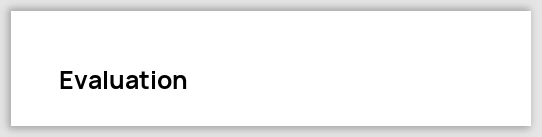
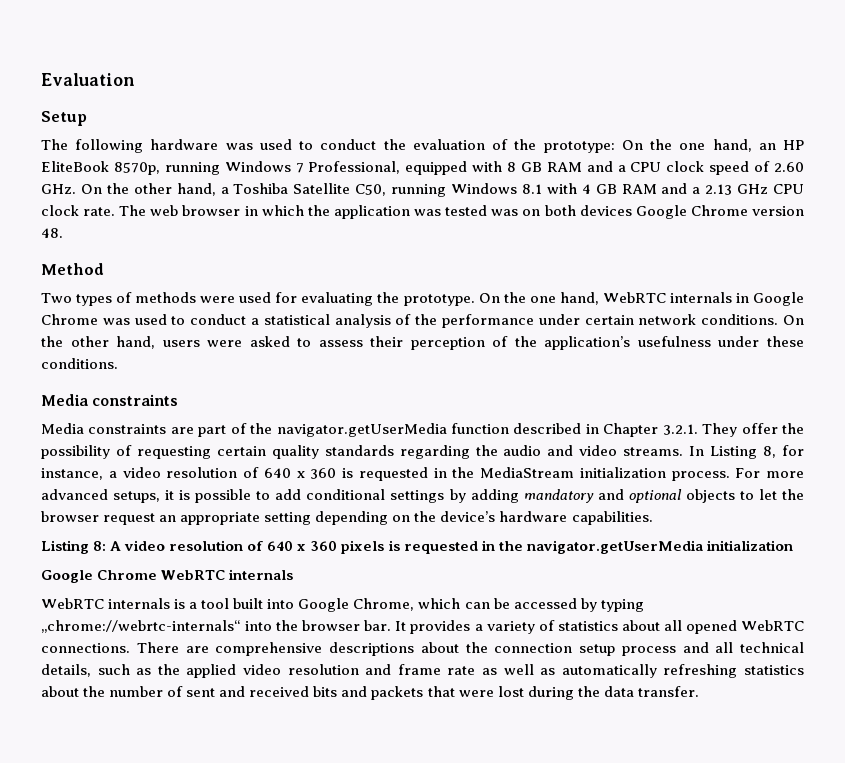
(188, 80) none -> [41,111,87,126] [41,139,805,153] [41,161,804,175] [41,183,805,197] [41,205,805,219] [41,228,63,238] [41,263,104,275] [41,292,804,306] [41,314,804,328] [41,336,804,350] [41,358,118,369] [41,394,179,406] [41,423,804,437] [41,445,804,459] [41,467,804,481] [41,489,804,503] [41,511,653,525] [41,540,793,554] [41,569,294,583] [41,598,644,612] [41,620,804,634] [41,642,804,656] [41,664,805,678] [41,686,699,700] // Setup // The following hardware was used to conduct the evaluation of the prototype: On the one hand, an HP EliteBook 8570p, running Windows 7 Professional, equipped with 8 GB RAM and a CPU clock speed of 2.60 GHz. On the other hand, a Toshiba Satellite C50, running Windows 8.1 with 4 GB RAM and a 2.13 GHz CPU clock rate. The web browser in which the application was tested was on both devices Google Chrome version 48. // Method // Two types of methods were used for evaluating the prototype. On the one hand, WebRTC internals in Google Chrome was used to conduct a statistical analysis of the performance under certain network conditions. On the other hand, users were asked to assess their perception of the application’s usefulness under these conditions. // Media constraints // Media constraints are part of the navigator.getUserMedia function described in Chapter 3.2.1. They offer the possibility of requesting certain quality standards regarding the audio and video streams. In Listing 8, for instance, a video resolution of 640 x 360 is requested in the MediaStream initialization process. For more advanced setups, it is possible to add conditional settings by adding mandatory and optional objects to let the browser request an appropriate setting depending on the device’s hardware capabilities. // Listing 8: A video resolution of 640 x 360 pixels is requested in the navigator.getUserMedia initialization // Google Chrome WebRTC internals // WebRTC internals is a tool built into Google Chrome, which can be accessed by typing „chrome://webrtc-internals“ into the browser bar. It provides a variety of statistics about all opened WebRTC connections. There are comprehensive descriptions about the connection setup process and all technical details, such as the applied video resolution and frame rate as well as automatically refreshing statistics about the number of sent and received bits and packets that were lost during the data transfer.

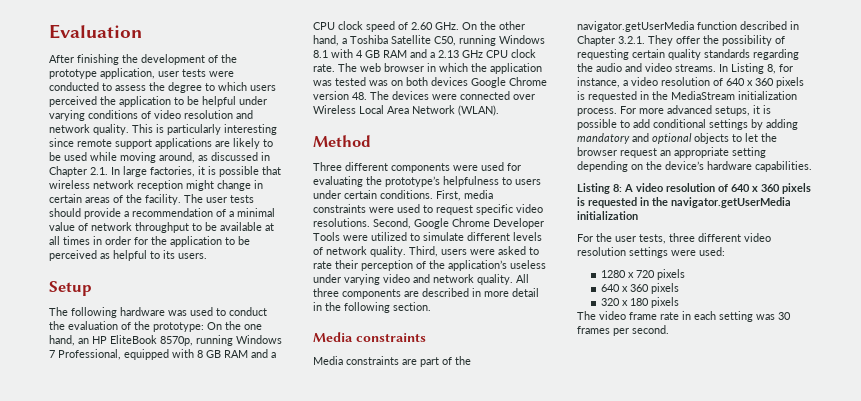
(135, 79) none -> [49,54,237,65] [49,68,234,79] [49,82,276,93] [49,96,267,107] [49,110,253,121] [49,124,277,135] [49,138,273,149] [49,152,270,163] [49,166,281,177] [49,180,263,191] [49,194,254,205] [49,208,275,219] [49,222,274,233] [49,236,250,247] [49,250,207,261] // After finishing the development of the prototype application, user tests were conducted to assess the degree to which users perceived the application to be helpful under varying conditions of video resolution and network quality. This is particularly interesting since remote support applications are likely to be used while moving around, as discussed in Chapter 2.1. In large factories, it is possible that wireless network reception might change in certain areas of the facility. The user tests should provide a recommendation of a minimal value of network throughput to be available at all times in order for the application to be perceived as helpful to its users.
[41,263,104,275] [41,292,197,306] // Method // Two types of methods -> [370,91,535,100] [313,105,499,116] [313,135,371,147] [313,162,450,173] The devices were connected over Wireless Local Area Network (WLAN). // Method // Three different components
[403,292,804,306] [41,314,804,328] [41,336,156,349] prototype. On the one hand, WebRTC internals in Google Chrome was used to conduct a statistical analysis of the performance under certain network conditions. On the other hand, -> [385,176,541,187] [313,190,493,201] [313,204,543,215] [313,218,544,229] [313,232,542,241] [313,246,438,257] prototype’s helpfulness to users under certain conditions. First, media constraints were used to request specific video resolutions. Second, Google Chrome Developer Tools were utilized to simulate different levels of network quality. Third,
[318,340,363,347] assess -> [313,261,332,269] rate
[637,336,804,347] [41,358,118,369] usefulness under these conditions. -> [510,260,546,269] [313,274,529,285] [313,288,539,299] [313,302,431,313] useless under varying video and network quality. All three components are described in more detail in the following section.
(337, 473) none -> [776,77,804,88] pixels
[41,569,294,583] [41,598,644,612] [41,620,804,634] [41,642,804,656] [41,664,805,678] [41,686,699,700] Google Chrome WebRTC internals // WebRTC internals is a tool built into Google Chrome, which can be accessed by typing „chrome://webrtc-internals“ into the browser bar. It provides a variety of statistics about all opened WebRTC connections. There are comprehensive descriptions about the connection setup process and all technical details, such as the applied video resolution and frame rate as well as automatically refreshing statistics about the number of sent and received bits and packets that were lost during the data transfer. -> [577,233,771,244] [577,247,725,258] [601,269,686,280] [601,283,680,294] [601,297,680,308] [577,311,791,322] [577,325,669,336] For the user tests, three different video resolution settings were used: // 1280 x 720 pixels // 640 x 360 pixels // 320 x 180 pixels // The video frame rate in each setting was 30 frames per second.

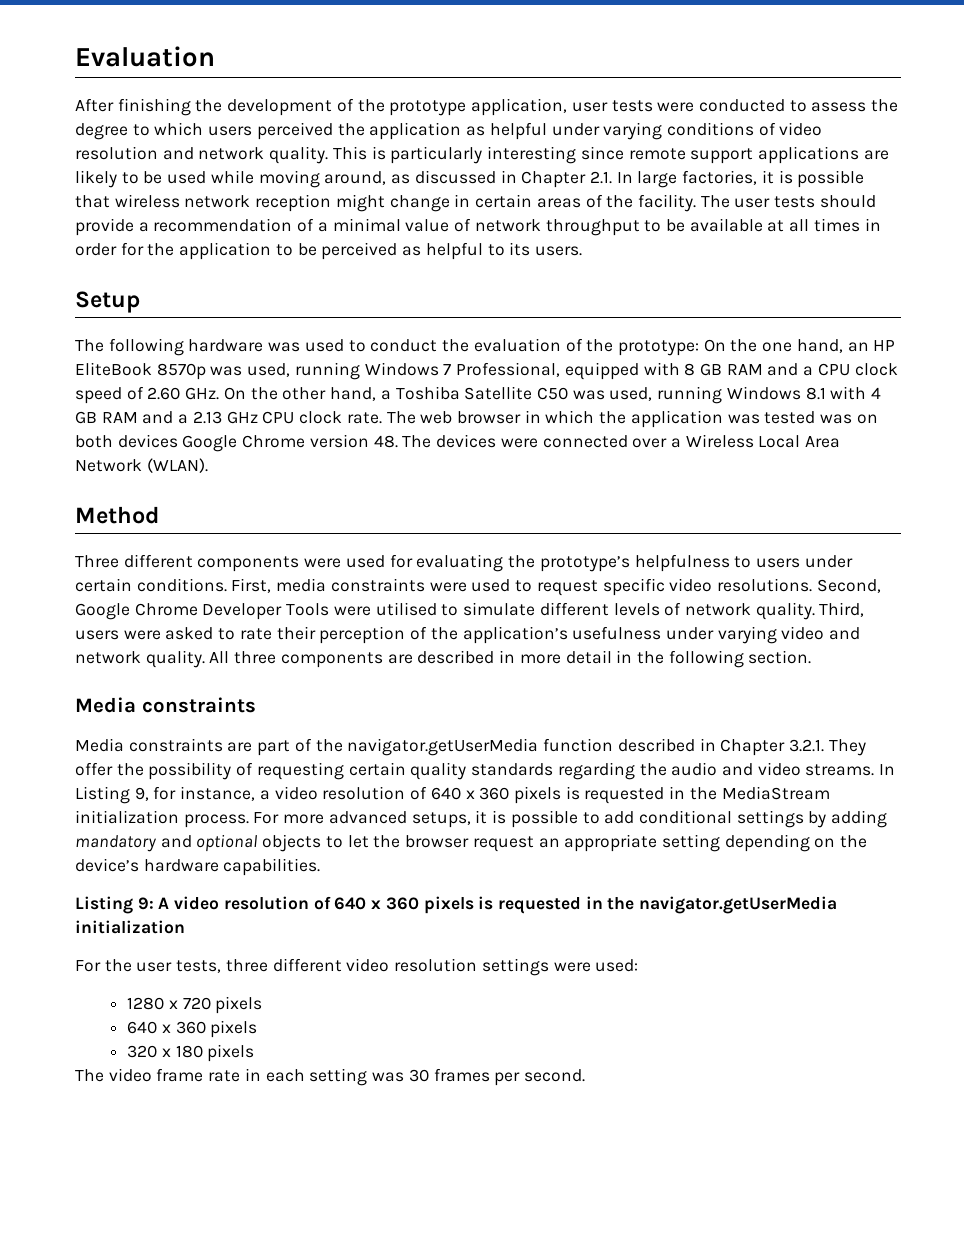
[174,96,199,105] to be -> [466,126,486,136] as
[160,336,193,346] 8570p, -> [156,363,291,380] 8570p was used,
[434,36,456,46] C50, -> [536,387,653,401] C50 was used,
(535, 97) none -> [670,438,681,448] a
[371,232,407,241] utilized -> [375,602,437,616] utilised
[510,260,546,269] useless -> [572,626,662,640] usefulness
[767,64,776,74] 8, -> [134,787,149,801] 9,
[613,184,622,192] 8: -> [137,897,154,910] 9:

